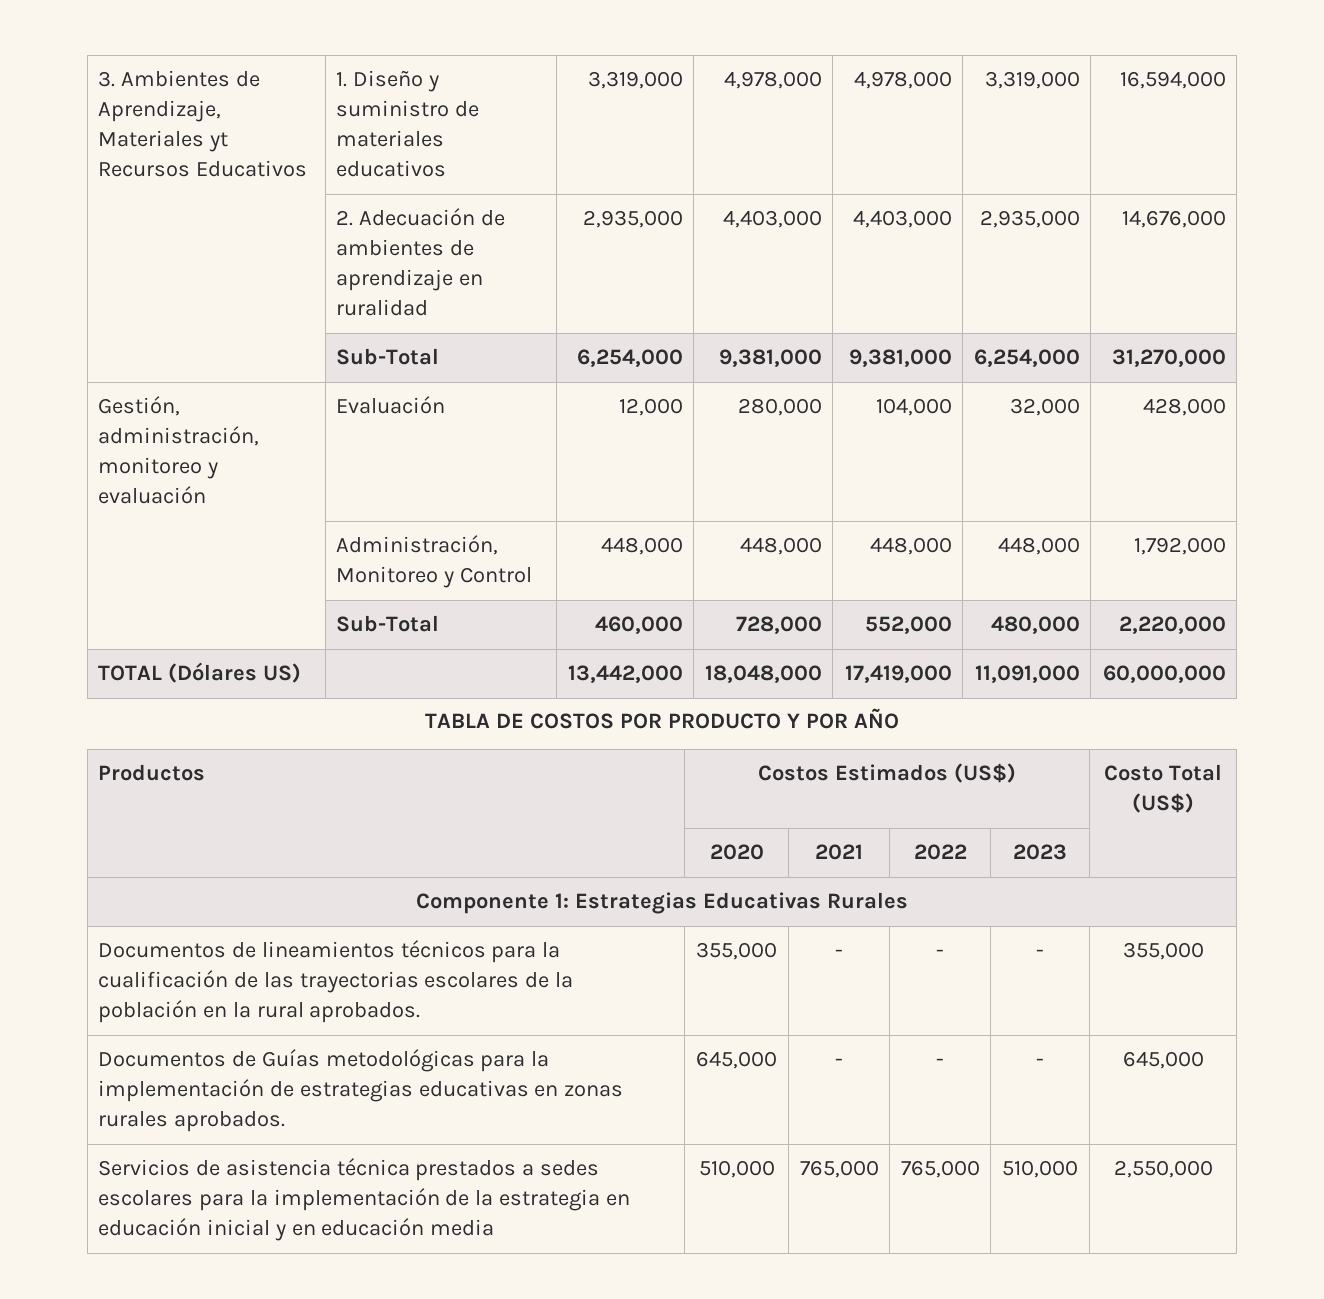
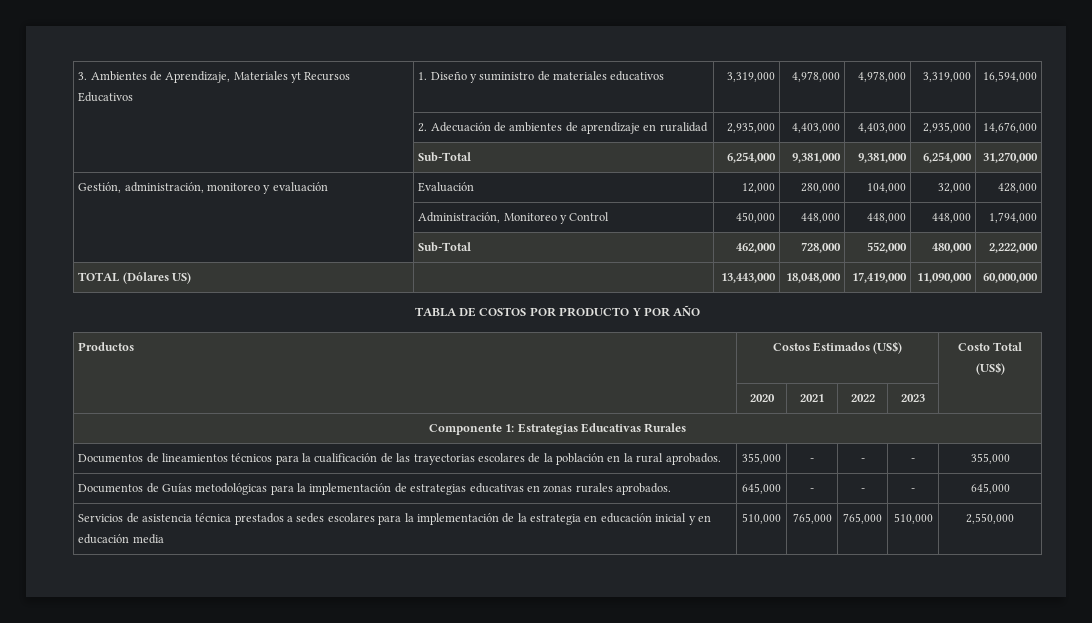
[601,537,684,555] [740,537,823,555] [870,537,953,555] [998,537,1081,555] [1134,537,1227,555] [335,615,439,632] [595,616,684,634] 448,000 | 448,000 | 448,000 | 448,000 | 1,792,000 // | Sub-Total | 460,000 -> [735,212,775,223] [800,213,840,223] [866,213,906,223] [931,213,971,223] [988,212,1037,223] [418,242,472,252] [735,243,776,253] 450,000 | 448,000 | 448,000 | 448,000 | 1,794,000 // | Sub-Total | 462,000
[1119,616,1227,634] 2,220,000 -> [988,243,1038,253] 2,222,000
[568,665,684,683] 13,442,000 -> [720,273,776,283] 13,443,000
[975,665,1081,683] 11,091,000 -> [916,273,972,283] 11,090,000

